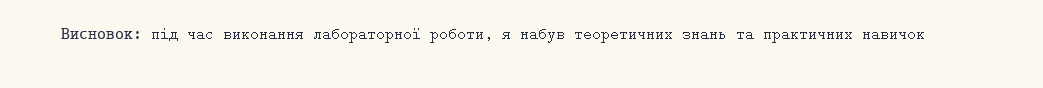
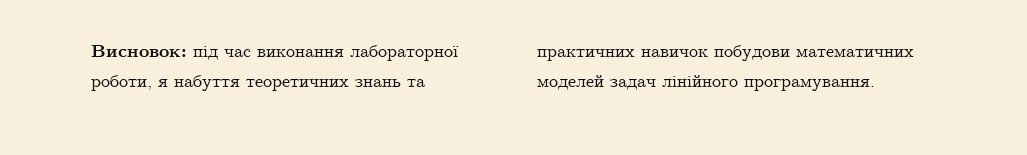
[520,25,565,43] набув -> [174,75,240,91] набуття
(925, 33) none -> [714,45,914,61] [537,75,875,91] побудови математичних моделей задач лінійного програмування.

